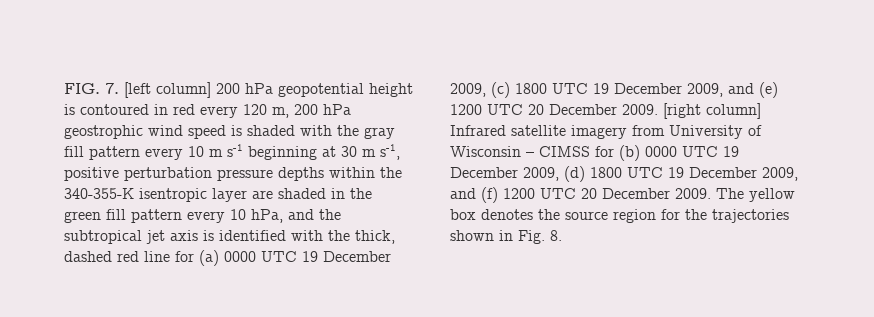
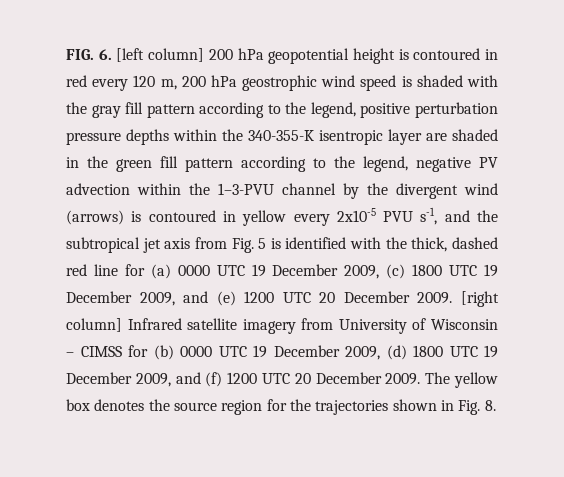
[105,83,119,94] 7. -> [98,49,112,60] 6.
[145,144,400,160] every 10 m s-1 beginning at 30 m s-1, -> [199,102,356,118] according to the legend,
[187,209,283,223] every 10 hPa, -> [241,156,498,172] [66,183,498,199] [66,207,438,226] according to the legend, negative PV advection within the 1–3-PVU channel by the divergent wind (arrows) is contoured in yellow every 2x10-5 PVU s-1,
(198, 235) none -> [194,237,267,253] from Fig. 5

